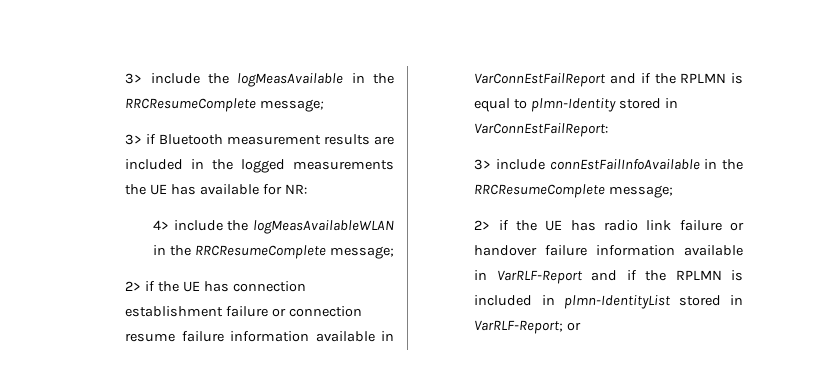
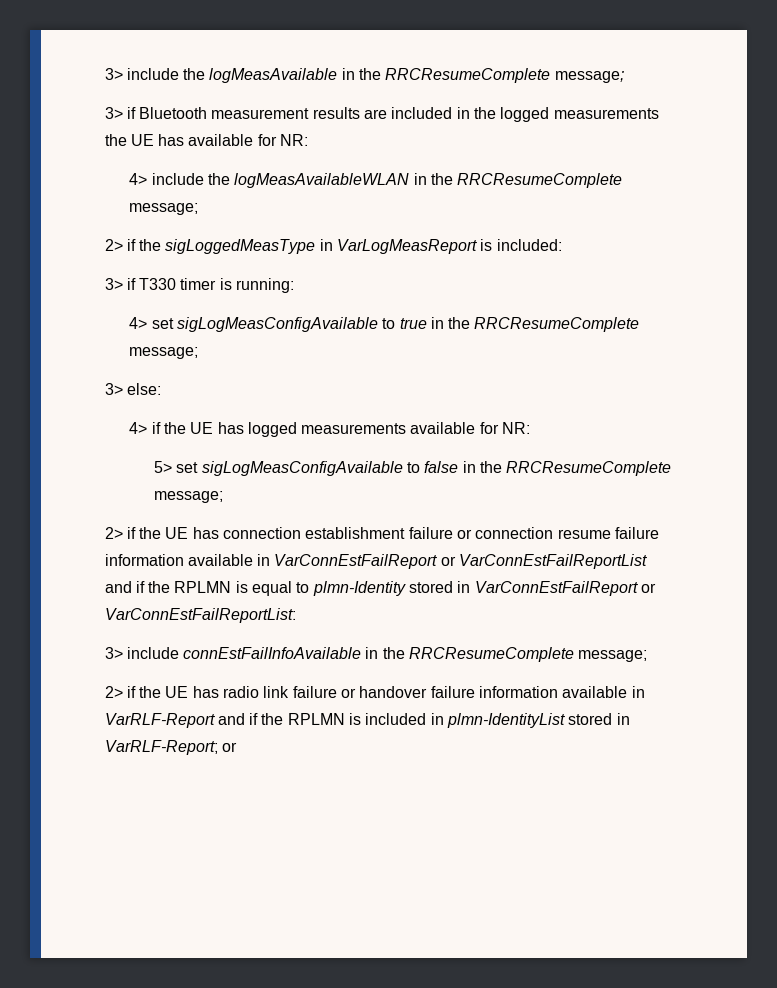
(394, 252) none -> [104,239,562,254] [104,278,295,293] [129,317,640,332] [129,347,199,359] [104,383,161,395] [129,422,531,437] [154,461,672,476] [154,491,224,503] // 2> if the sigLoggedMeasType in VarLogMeasReport is included: // 3> if T330 timer is running: // 4> set sigLogMeasConfigAvailable to true in the RRCResumeComplete message; // 3> else: // 4> if the UE has logged measurements available for NR: // 5> set sigLogMeasConfigAvailable to false in the RRCResumeComplete message;
(607, 80) none -> [440,554,648,569] or VarConnEstFailReportList
[474,123,609,137] VarConnEstFailReport: -> [474,581,657,596] [104,608,296,623] VarConnEstFailReport or VarConnEstFailReportList:

